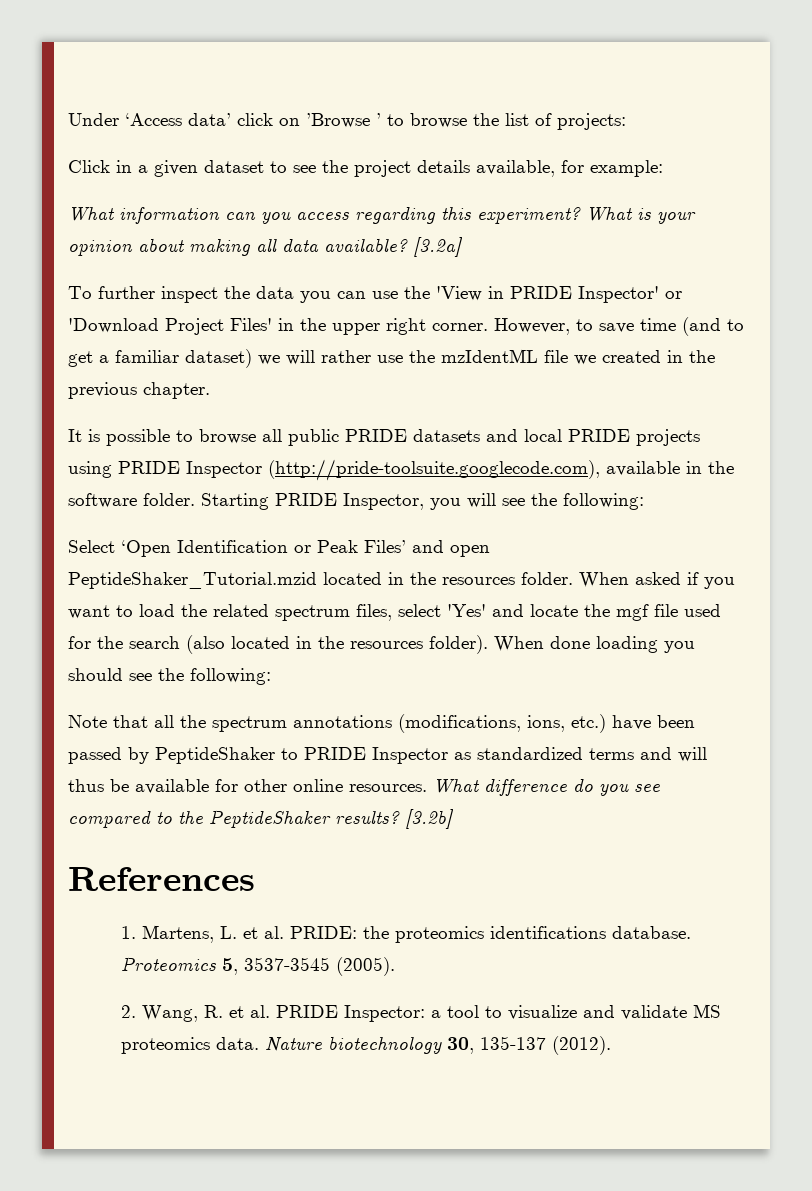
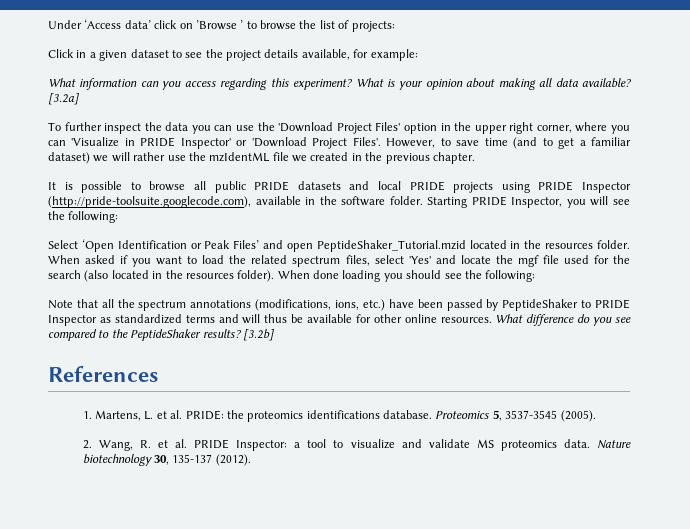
[436,286,482,301] 'View -> [278,122,630,134] [48,137,120,147] 'Download Project Files' option in the upper right corner, where you can 'Visualize
[230,318,488,335] Files' in the upper right corner. -> [352,137,381,146] Files'.

